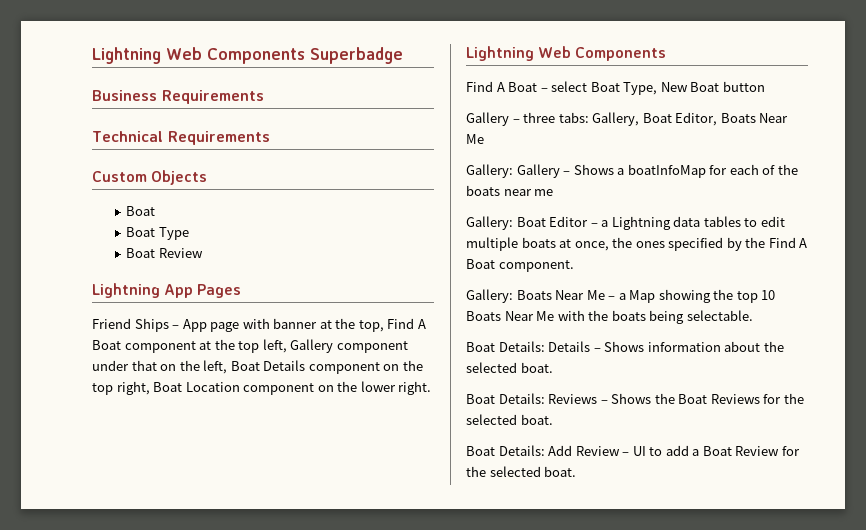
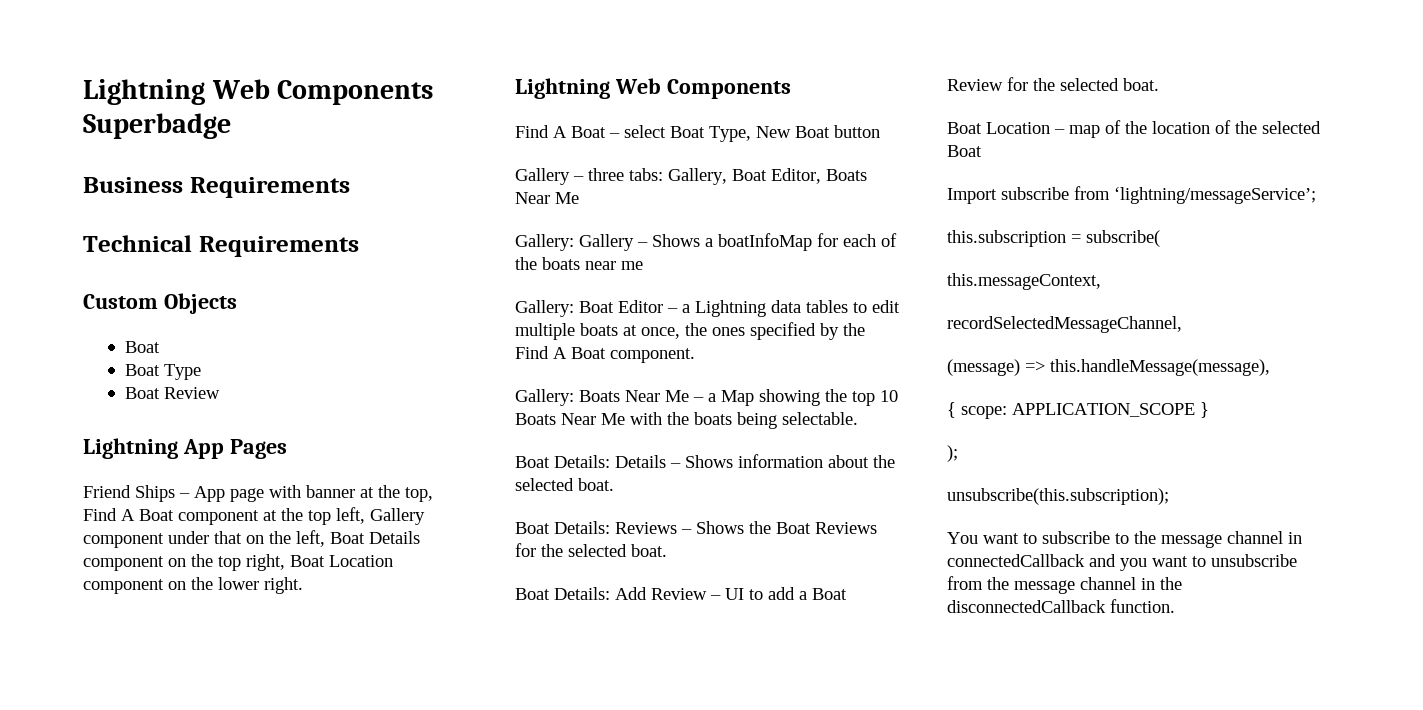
(577, 471) none -> [947,120,1321,138] [947,145,982,157] [947,186,1316,204] [947,230,1160,247] [947,273,1101,290] [947,316,1182,333] [947,359,1270,376] [947,402,1209,419] [947,445,958,462] [947,488,1169,505] [947,531,1302,548] [947,554,1297,571] [947,576,1182,594] [947,599,1175,613] // Boat Location – map of the location of the selected Boat // Import subscribe from ‘lightning/messageService’; // this.subscription = subscribe( // this.messageContext, // recordSelectedMessageChannel, // (message) => this.handleMessage(message), // { scope: APPLICATION_SCOPE } // ); // unsubscribe(this.subscription); // You want to subscribe to the message channel in connectedCallback and you want to unsubscribe from the message channel in the disconnectedCallback function.

